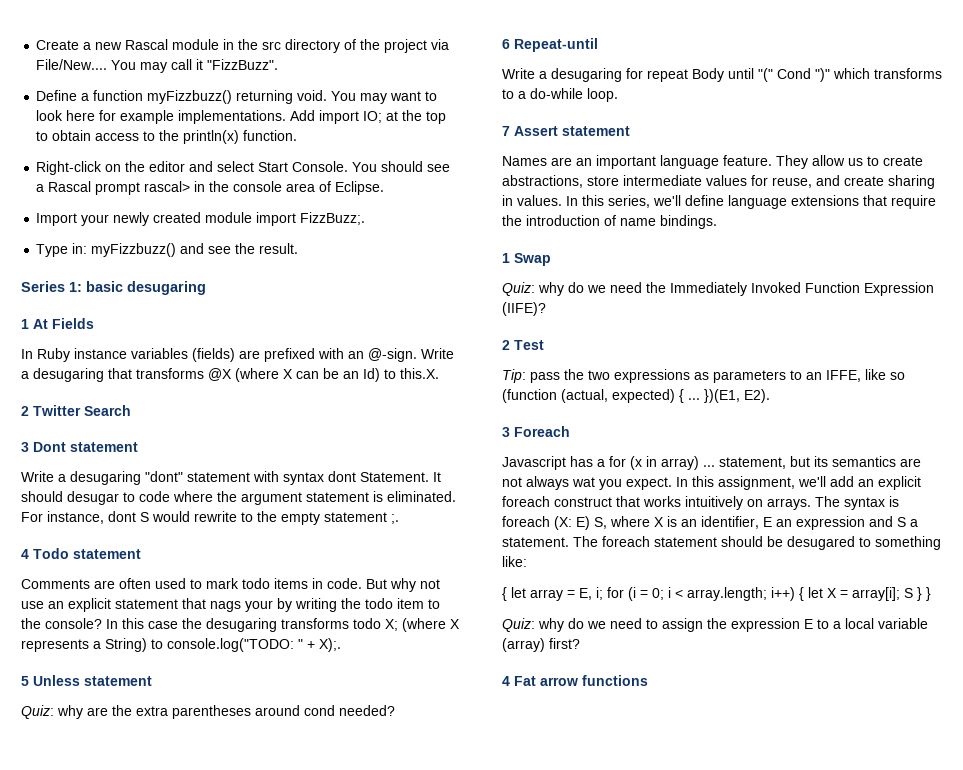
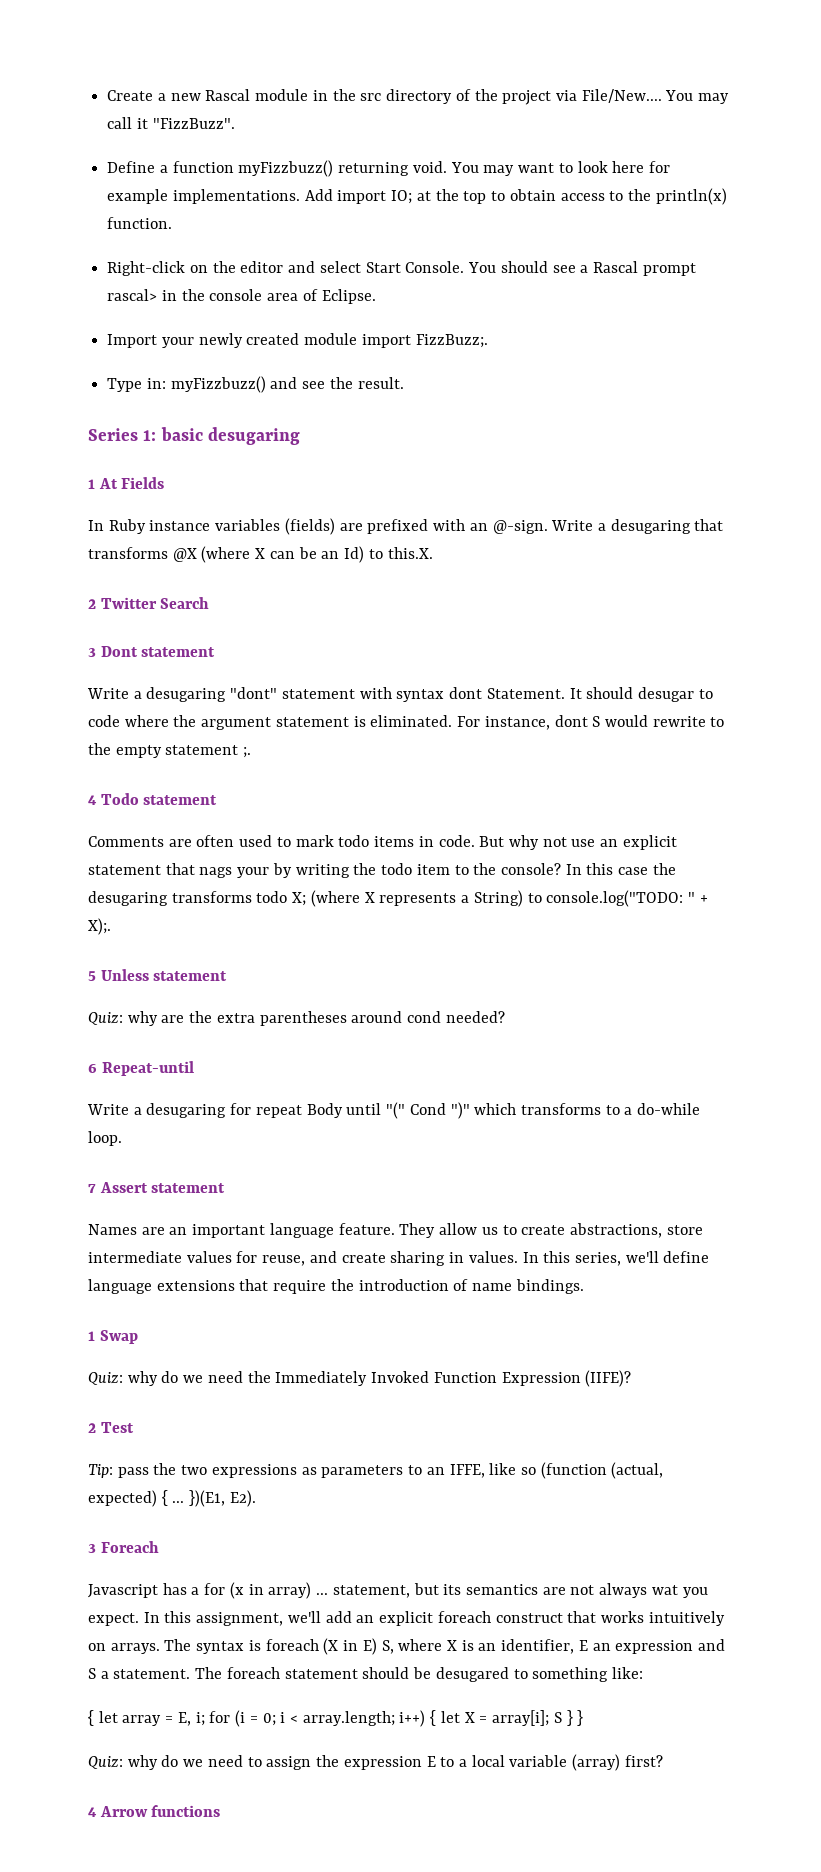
[554,516,572,530] (X: -> [323,1638,359,1655] (X in
[514,676,578,686] Fat arrow -> [99,1806,148,1817] Arrow

